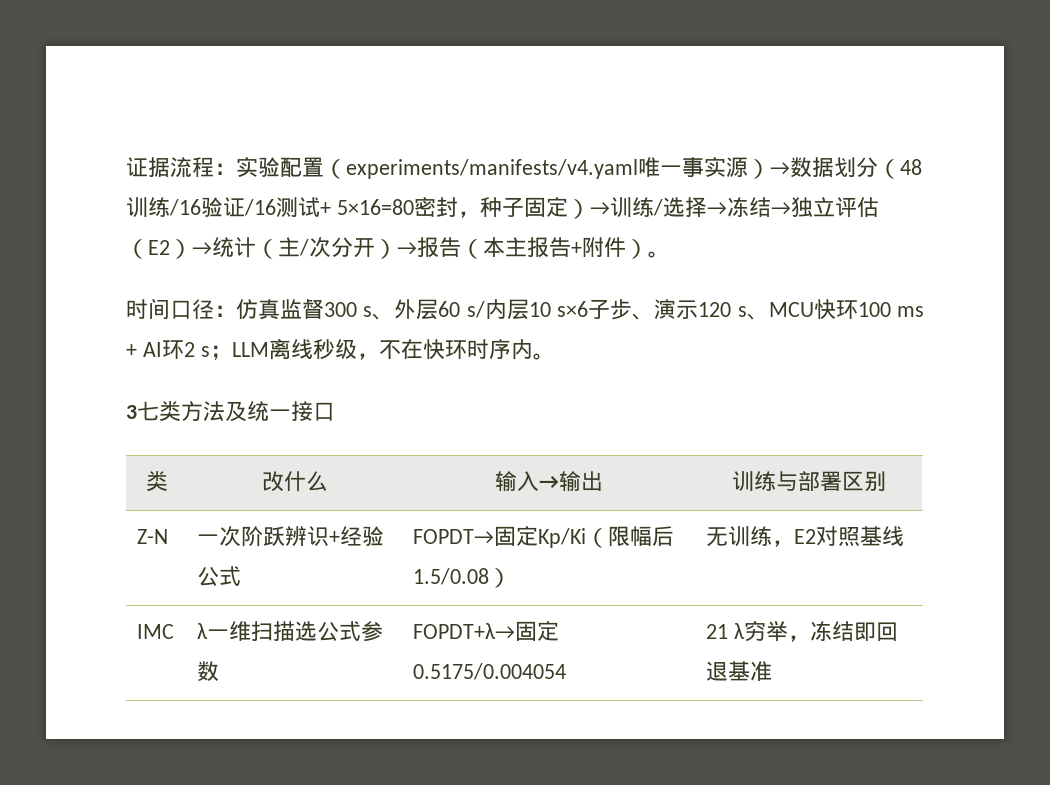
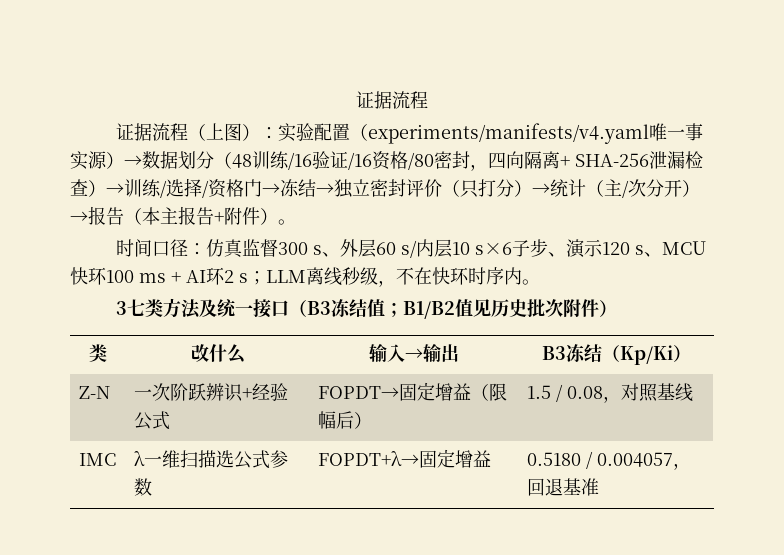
[126,157,214,178] 证据流程 -> [356,91,428,109] [116,123,261,141] 证据流程 // 证据流程（上图）
[276,197,568,218] 测试+ 5×16=80密封，种子固定 -> [372,151,703,171] [70,179,88,196] 资格/80密封，四向隔离+ SHA-256泄漏检查
(707, 207) none -> [202,179,262,198] /资格门
[834,197,879,217] [126,239,170,259] 评估（E2 -> [370,179,514,198] 密封评价（只打分
(335, 411) none -> [289,299,618,319] （B3冻结值；B1/B2值见历史批次附件）
[732,471,886,492] 训练与部署区别 -> [541,344,691,365] B3冻结（Kp/Ki）
[538,528,587,548] Kp/Ki -> [434,383,471,401] 增益
[413,568,490,585] 1.5/0.08 -> (354, 420) none
[706,526,817,547] 无训练，E2 -> [526,384,621,403] 1.5 / 0.08，
[413,663,567,680] [706,620,877,642] 0.5175/0.004054 | 21 λ穷举，冻结即 -> [454,450,491,468] [526,451,691,470] 增益 | 0.5180 / 0.004057，

